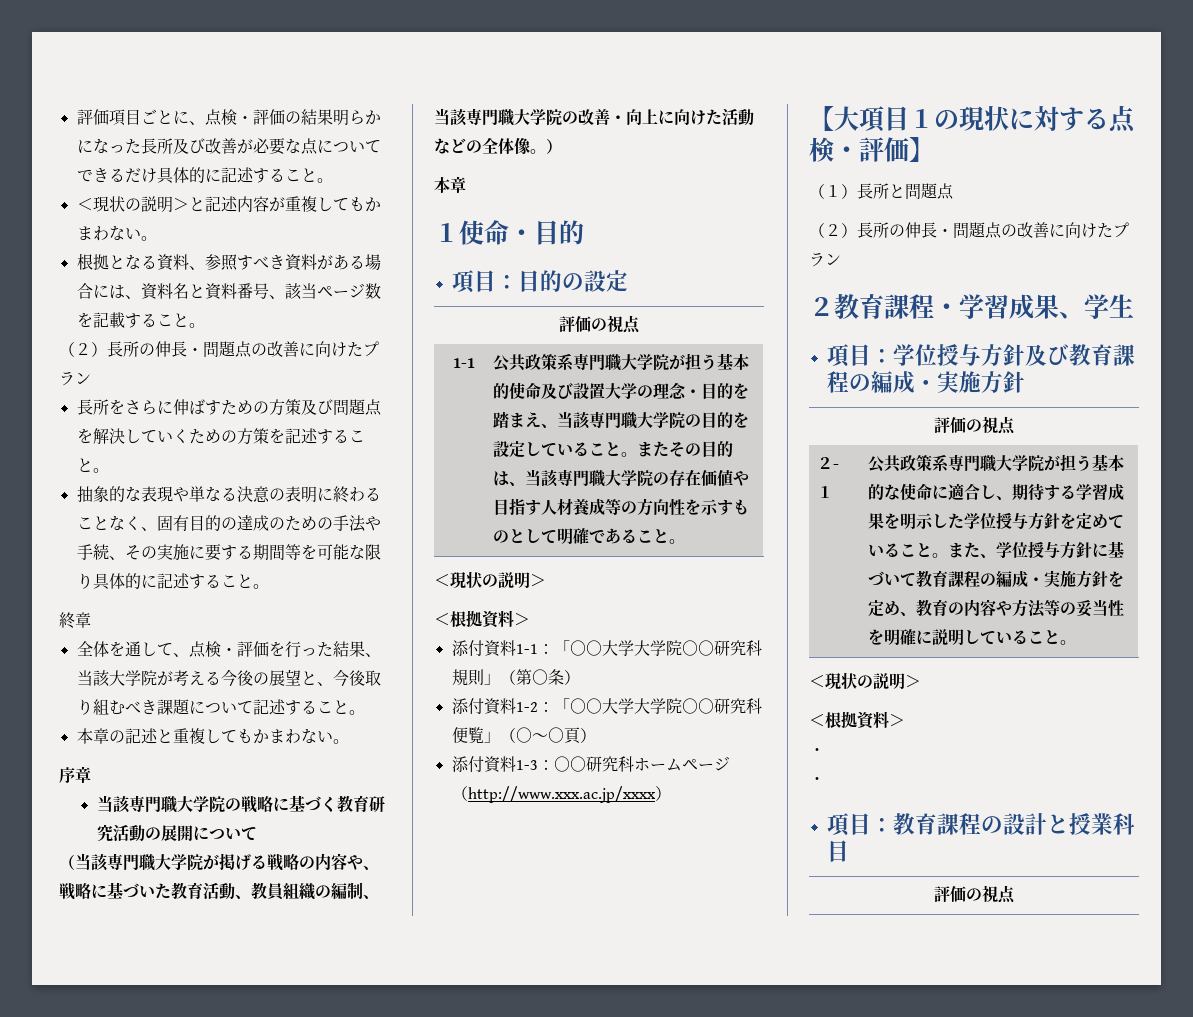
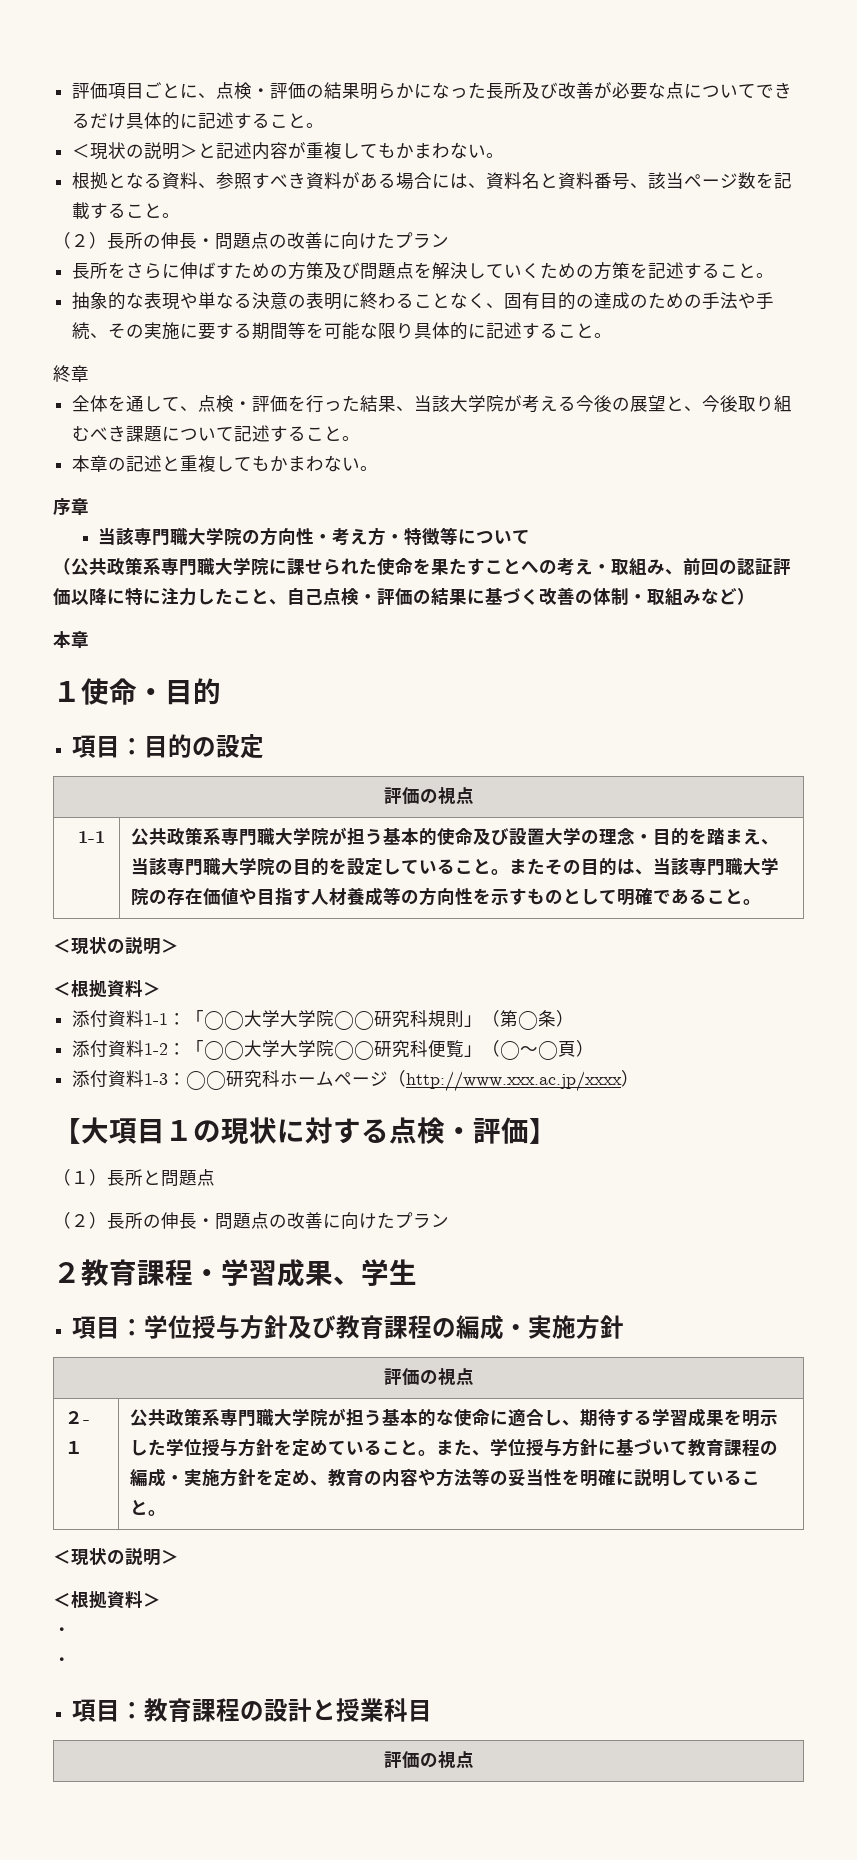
[240,795,385,813] [96,824,193,842] 戦略に基づく教育研究活動の展開 -> [260,527,459,546] 方向性・考え方・特徴等
[75,853,379,871] [59,882,379,900] [434,108,754,126] [434,137,546,155] 当該専門職大学院が掲げる戦略の内容や、戦略に基づいた教育活動、教員組織の編制、当該専門職大学院の改善・向上に向けた活動などの全体像。 -> [71,557,791,576] [53,587,737,606] 公共政策系専門職大学院に課せられた使命を果たすことへの考え・取組み、前回の認証評価以降に特に注力したこと、自己点検・評価の結果に基づく改善の体制・取組みなど

